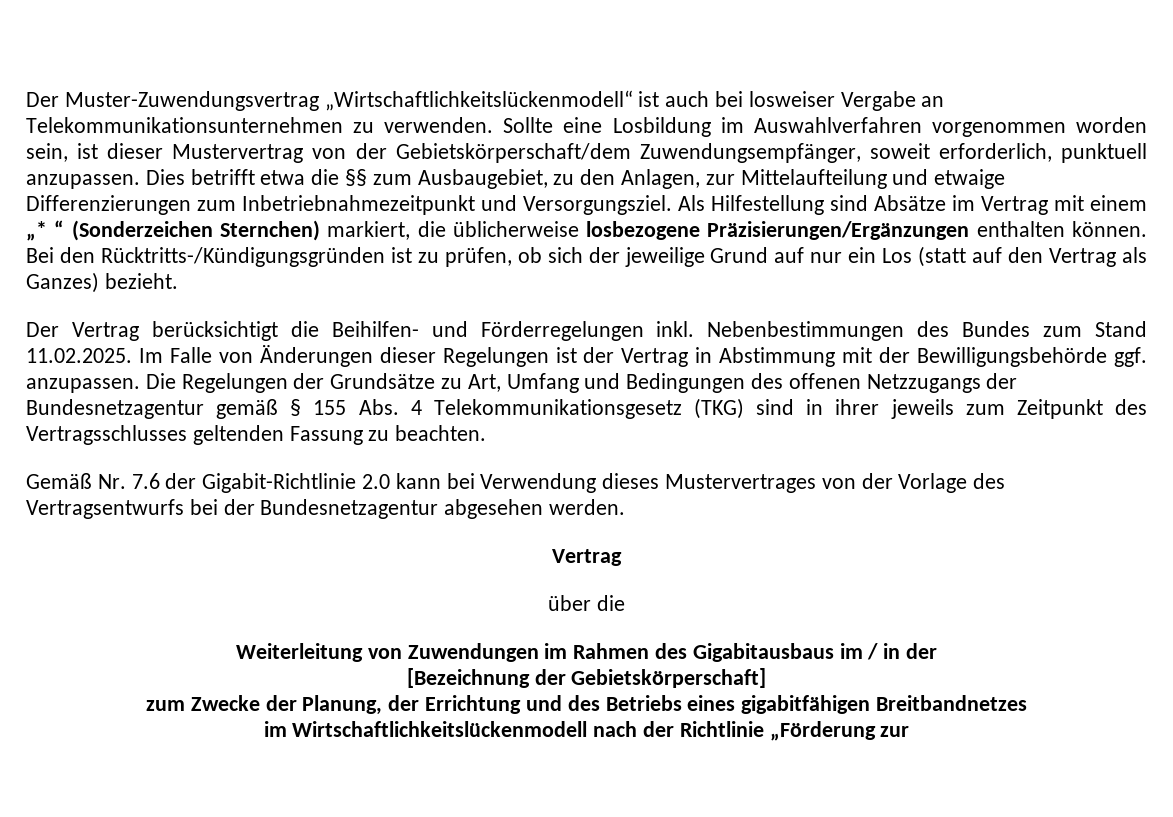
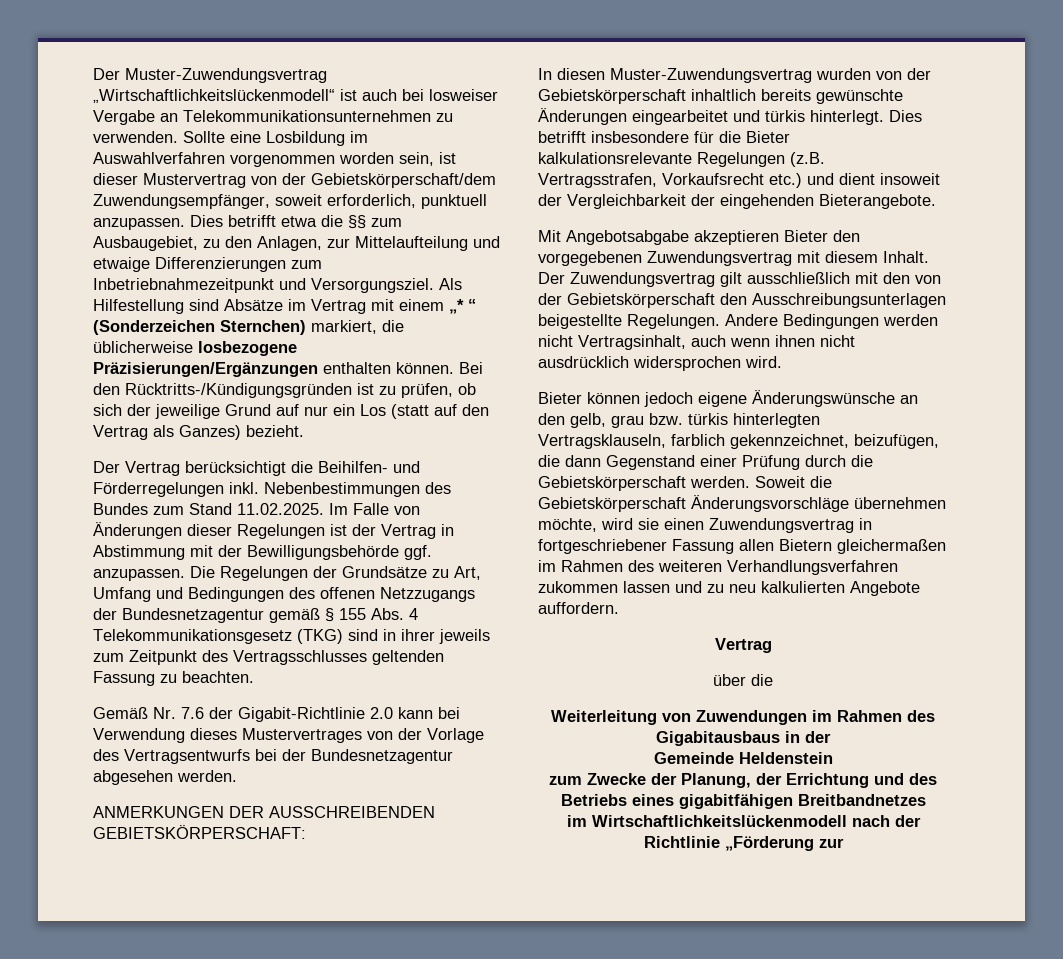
(626, 507) none -> [93,806,435,818] [93,825,306,839] [538,68,931,83] [538,89,903,104] [538,108,922,125] [538,131,790,143] [538,152,825,167] [538,173,940,188] [538,194,936,209] [538,230,860,245] [538,251,929,266] [538,272,941,287] [538,293,946,308] [538,314,938,329] [538,335,855,350] [538,356,782,371] [538,390,918,407] [538,413,820,428] [538,434,939,449] [538,455,873,470] [538,476,832,491] [538,495,946,512] [538,518,872,533] [538,539,946,554] [538,560,898,575] [538,581,920,596] [538,602,619,614] // ANMERKUNGEN DER AUSSCHREIBENDEN GEBIETSKÖRPERSCHAFT: // In diesen Muster-Zuwendungsvertrag wurden von der Gebietskörperschaft inhaltlich bereits gewünschte Änderungen eingearbeitet und türkis hinterlegt. Dies betrifft insbesondere für die Bieter kalkulationsrelevante Regelungen (z.B. Vertragsstrafen, Vorkaufsrecht etc.) und dient insoweit der Vergleichbarkeit der eingehenden Bieterangebote. // Mit Angebotsabgabe akzeptieren Bieter den vorgegebenen Zuwendungsvertrag mit diesem Inhalt. Der Zuwendungsvertrag gilt ausschließlich mit den von der Gebietskörperschaft den Ausschreibungsunterlagen beigestellte Regelungen. Andere Bedingungen werden nicht Vertragsinhalt, auch wenn ihnen nicht ausdrücklich widersprochen wird. // Bieter können jedoch eigene Änderungswünsche an den gelb, grau bzw. türkis hinterlegten Vertragsklauseln, farblich gekennzeichnet, beizufügen, die dann Gegenstand einer Prüfung durch die Gebietskörperschaft werden. Soweit die Gebietskörperschaft Änderungsvorschläge übernehmen möchte, wird sie einen Zuwendungsvertrag in fortgeschriebener Fassung allen Bietern gleichermaßen im Rahmen des weiteren Verhandlungsverfahren zukommen lassen und zu neu kalkulierten Angebote auffordern.
[839,643,879,660] im / -> (780, 738) none
[406,668,767,688] [Bezeichnung der Gebietskörperschaft] -> [653,752,833,764] Gemeinde Heldenstein

